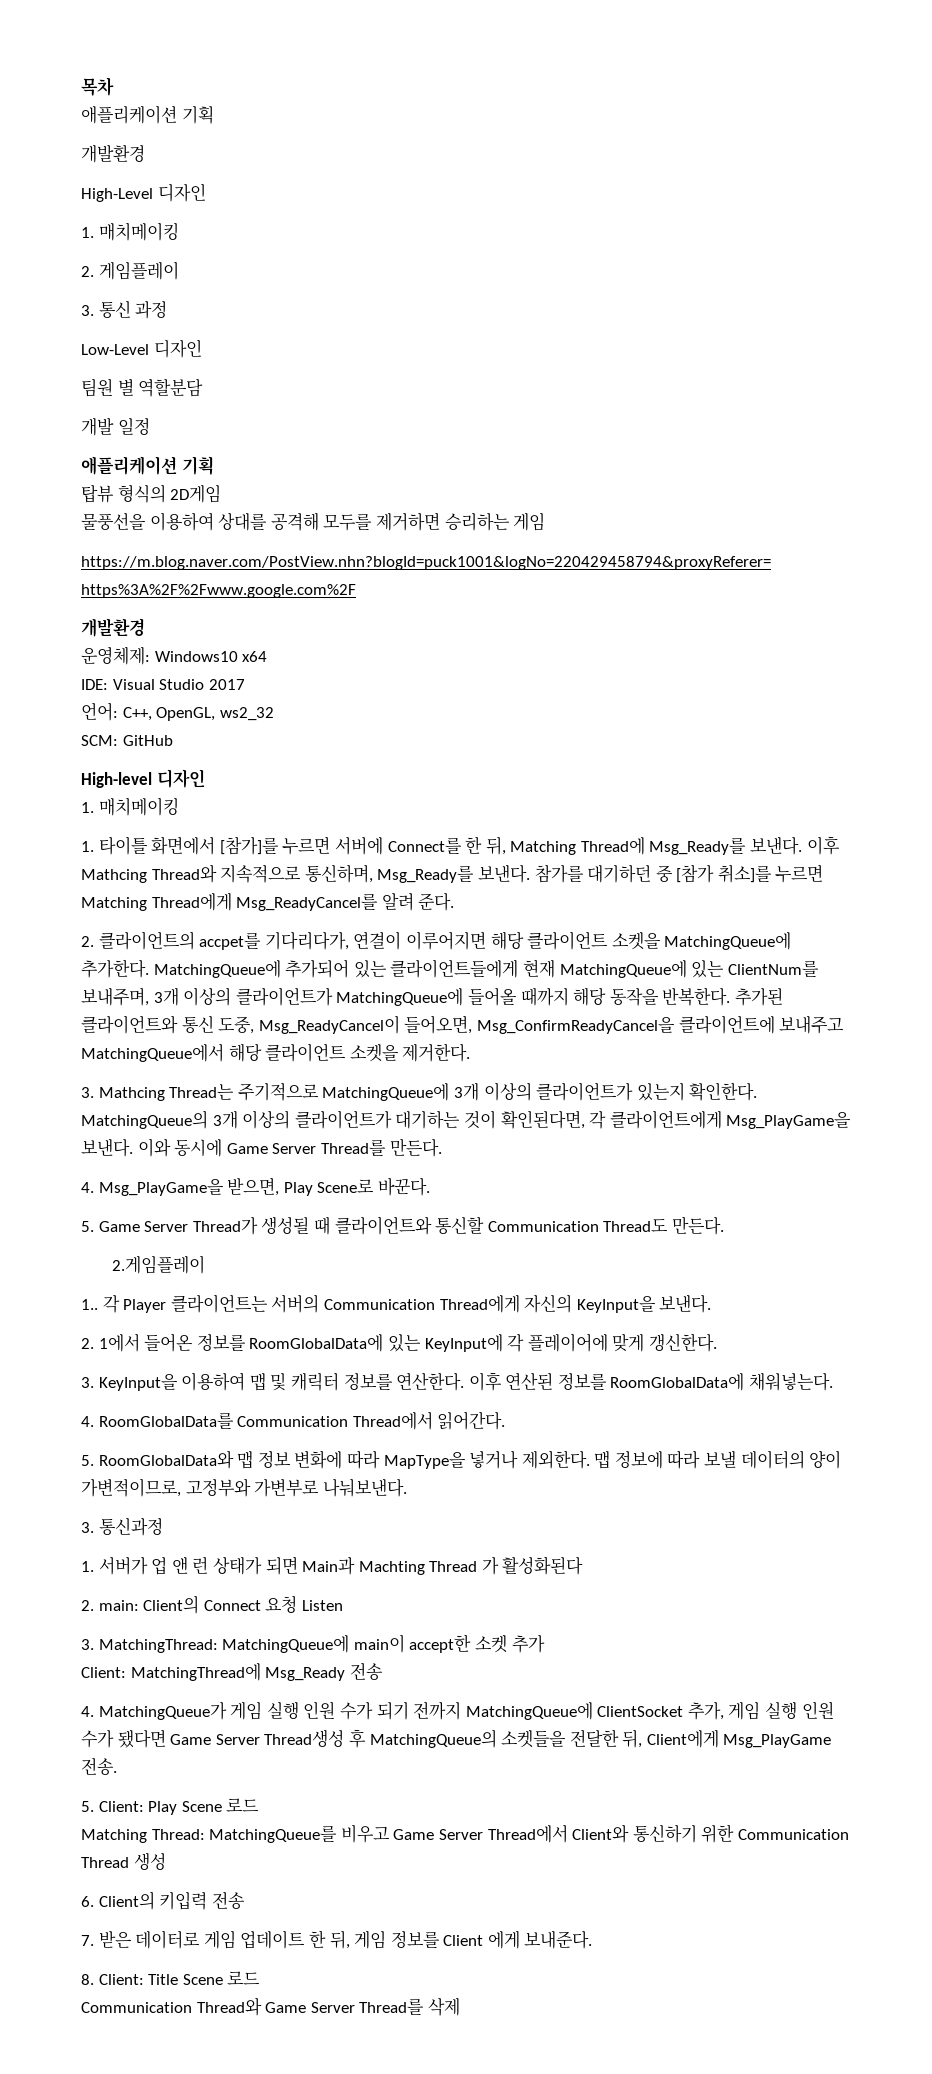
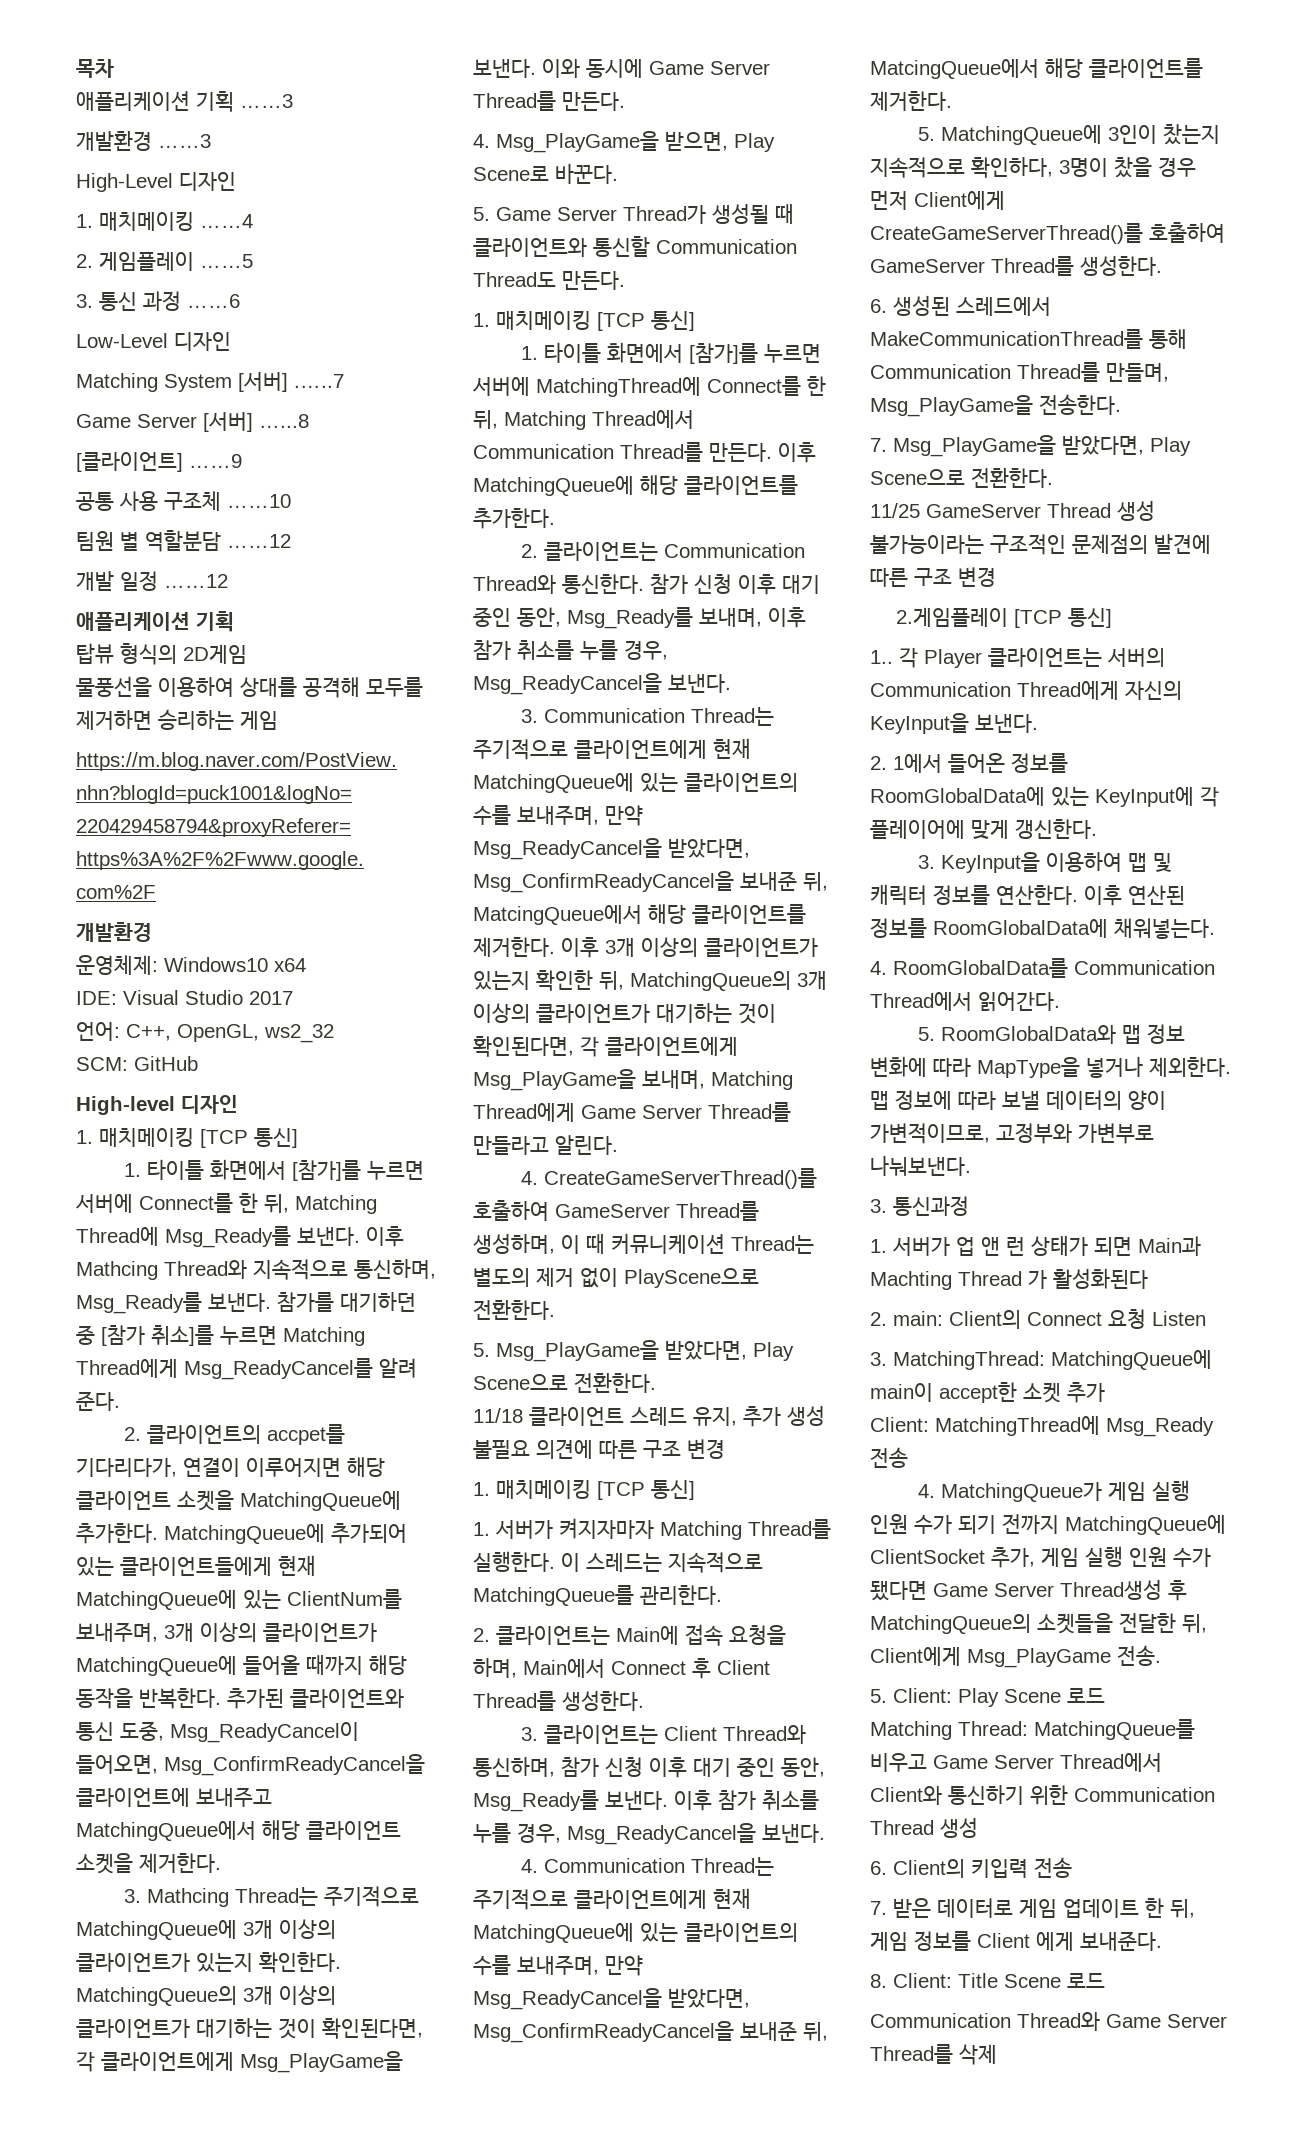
[81,144,145,163] // 개발환경 -> [240,94,293,108] [76,130,211,151] ……3 // 개발환경 ……3
(179, 231) none -> [200,214,253,228] ……4
(179, 270) none -> [200,254,253,268] ……5
(168, 310) none -> [187,294,240,308] ……6
(202, 348) none -> [76,372,344,392] [76,412,309,432] [76,452,242,472] [76,491,291,511] // Matching System [서버] .…..7 // Game Server [서버] …...8 // [클라이언트] ……9 // 공통 사용 구조체 ……10
(204, 387) none -> [227,534,291,548] ……12
(150, 426) none -> [164,574,228,588] ……12
(179, 806) none -> [200,1128,298,1148] [TCP 통신]
(724, 1225) none -> [473,310,695,331] [520,342,821,364] [472,376,826,397] [473,410,694,430] [473,442,816,463] [473,475,798,496] [473,508,555,529] [520,542,805,561] [473,574,820,595] [473,607,806,629] [473,640,668,660] [473,673,731,695] [520,707,774,726] [473,738,751,760] [473,773,798,793] [473,805,643,826] [473,838,750,860] [473,871,828,893] [473,904,806,925] [473,937,818,958] [473,970,827,991] [473,1003,776,1024] [473,1036,738,1057] [473,1069,793,1091] [473,1102,791,1122] [473,1135,618,1155] [520,1168,817,1189] [473,1200,759,1221] [473,1233,814,1254] [473,1267,759,1288] [473,1299,555,1320] [473,1340,794,1362] [473,1372,656,1393] [473,1405,825,1427] [473,1439,725,1459] [473,1479,695,1500] [473,1518,831,1540] [473,1551,763,1573] [473,1585,722,1606] [473,1624,786,1646] [473,1658,770,1679] [473,1690,644,1711] [520,1725,806,1744] [473,1757,825,1778] [473,1790,819,1812] [473,1823,825,1845] [520,1857,774,1876] [473,1888,751,1910] [473,1923,798,1943] [473,1955,643,1976] [473,1988,750,2010] [473,2021,828,2043] [870,58,1203,79] [870,91,952,111] [917,124,1220,145] [870,157,1196,178] [870,190,1005,210] [870,222,1225,244] [870,255,1162,276] [870,295,1051,316] [870,329,1187,349] [870,362,1169,382] [870,394,1121,417] [870,435,1191,457] [870,467,1053,488] [870,500,1155,521] [870,534,1211,555] [870,567,996,587] // 1. 매치메이킹 [TCP 통신] // 1. 타이틀 화면에서 [참가]를 누르면 서버에 MatchingThread에 Connect를 한 뒤, Matching Thread에서 Communication Thread를 만든다. 이후 MatchingQueue에 해당 클라이언트를 추가한다. // 2. 클라이언트는 Communication Thread와 통신한다. 참가 신청 이후 대기 중인 동안, Msg_Ready를 보내며, 이후 참가 취소를 누를 경우, Msg_ReadyCancel을 보낸다. // 3. Communication Thread는 주기적으로 클라이언트에게 현재 MatchingQueue에 있는 클라이언트의 수를 보내주며, 만약 Msg_ReadyCancel을 받았다면, Msg_ConfirmReadyCancel을 보내준 뒤, MatcingQueue에서 해당 클라이언트를 제거한다. 이후 3개 이상의 클라이언트가 있는지 확인한 뒤, MatchingQueue의 3개 이상의 클라이언트가 대기하는 것이 확인된다면, 각 클라이언트에게 Msg_PlayGame을 보내며, Matching Thread에게 Game Server Thread를 만들라고 알린다. // 4. CreateGameServerThread()를 호출하여 GameServer Thread를 생성하며, 이 때 커뮤니케이션 Thread는 별도의 제거 없이 PlayScene으로 전환한다. // 5. Msg_PlayGame을 받았다면, Play Scene으로 전환한다. // 11/18 클라이언트 스레드 유지, 추가 생성 불필요 의견에 따른 구조 변경 // 1. 매치메이킹 [TCP 통신] // 1. 서버가 켜지자마자 Matching Thread를 실행한다. 이 스레드는 지속적으로 MatchingQueue를 관리한다. // 2. 클라이언트는 Main에 접속 요청을 하며, Main에서 Connect 후 Client Thread를 생성한다. // 3. 클라이언트는 Client Thread와 통신하며, 참가 신청 이후 대기 중인 동안, Msg_Ready를 보낸다. 이후 참가 취소를 누를 경우, Msg_ReadyCancel을 보낸다. // 4. Communication Thread는 주기적으로 클라이언트에게 현재 MatchingQueue에 있는 클라이언트의 수를 보내주며, 만약 Msg_ReadyCancel을 받았다면, Msg_ConfirmReadyCancel을 보내준 뒤, MatcingQueue에서 해당 클라이언트를 제거한다. // 5. MatchingQueue에 3인이 찼는지 지속적으로 확인하다, 3명이 찼을 경우 먼저 Client에게 CreateGameServerThread()를 호출하여 GameServer Thread를 생성한다. // 6. 생성된 스레드에서 MakeCommunicationThread를 통해 Communication Thread를 만들며, Msg_PlayGame을 전송한다. // 7. Msg_PlayGame을 받았다면, Play Scene으로 전환한다. // 11/25 GameServer Thread 생성 불가능이라는 구조적인 문제점의 발견에 따른 구조 변경
(206, 1264) none -> [1013,608,1112,628] [TCP 통신]

